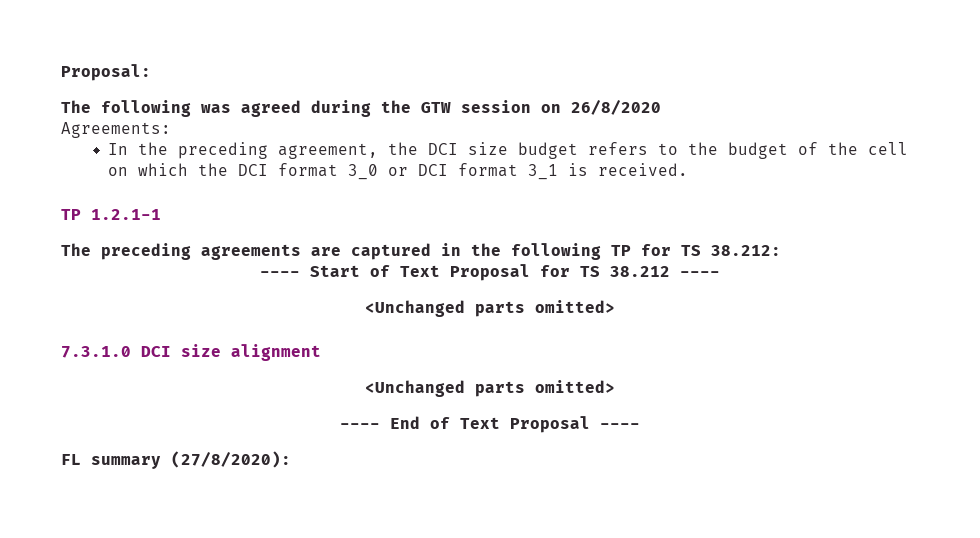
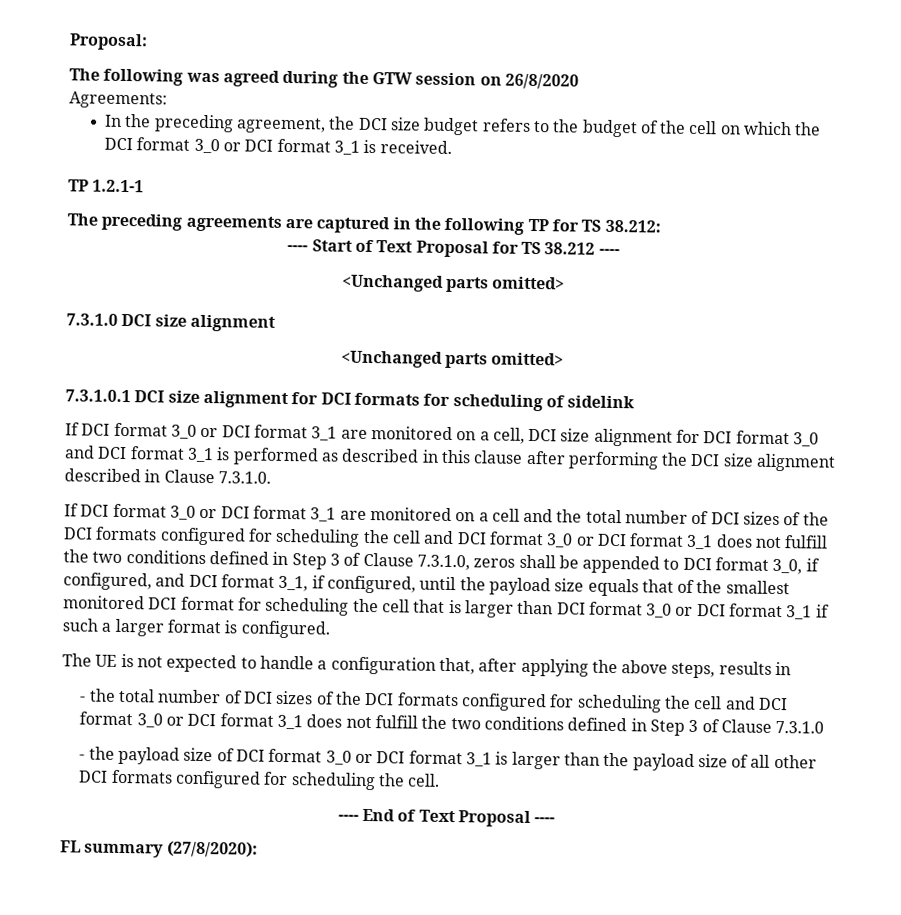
(615, 386) none -> [65,389,636,412] [65,422,820,447] [64,445,837,472] [64,468,271,484] [64,503,829,526] [63,526,829,550] [63,549,820,575] [63,572,790,597] [63,595,830,620] [62,618,330,639] [62,653,792,679] [79,688,788,713] [79,711,825,736] [79,746,817,772] [79,769,441,791] // 7.3.1.0.1 DCI size alignment for DCI formats for scheduling of sidelink // If DCI format 3_0 or DCI format 3_1 are monitored on a cell, DCI size alignment for DCI format 3_0 and DCI format 3_1 is performed as described in this clause after performing the DCI size alignment described in Clause 7.3.1.0. // If DCI format 3_0 or DCI format 3_1 are monitored on a cell and the total number of DCI sizes of the DCI formats configured for scheduling the cell and DCI format 3_0 or DCI format 3_1 does not fulfill the two conditions defined in Step 3 of Clause 7.3.1.0, zeros shall be appended to DCI format 3_0, if configured, and DCI format 3_1, if configured, until the payload size equals that of the smallest monitored DCI format for scheduling the cell that is larger than DCI format 3_0 or DCI format 3_1 if such a larger format is configured. // The UE is not expected to handle a configuration that, after applying the above steps, results in // - the total number of DCI sizes of the DCI formats configured for scheduling the cell and DCI format 3_0 or DCI format 3_1 does not fulfill the two conditions defined in Step 3 of Clause 7.3.1.0 // - the payload size of DCI format 3_0 or DCI format 3_1 is larger than the payload size of all other DCI formats configured for scheduling the cell.

